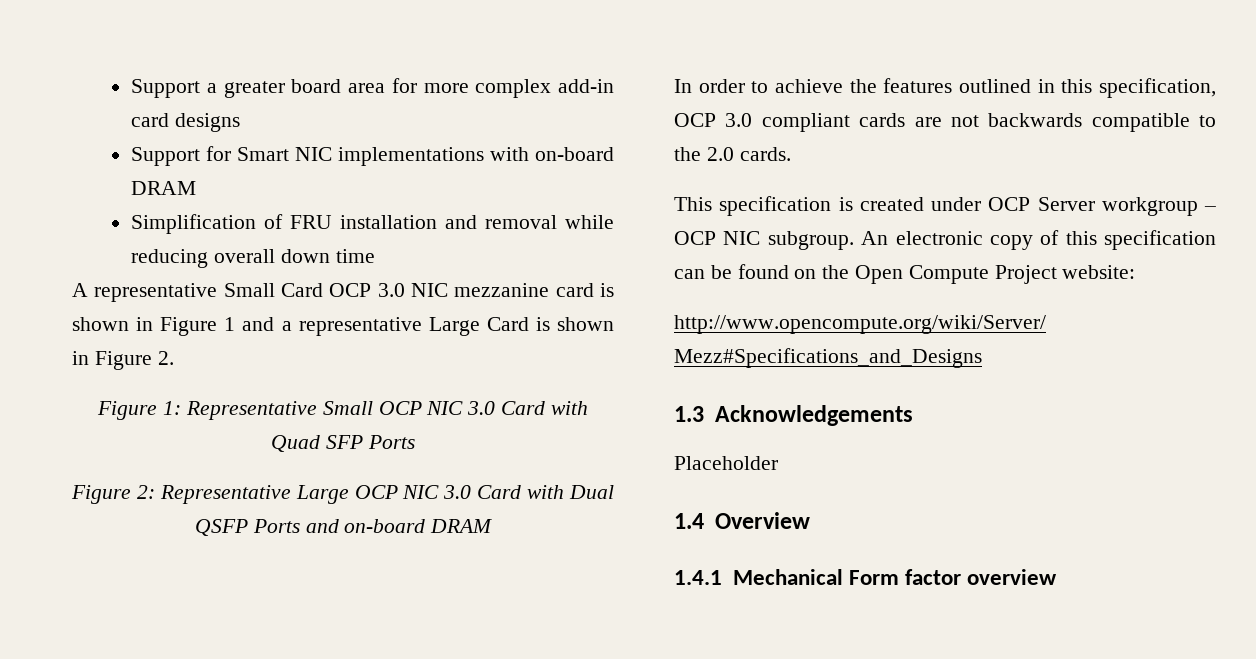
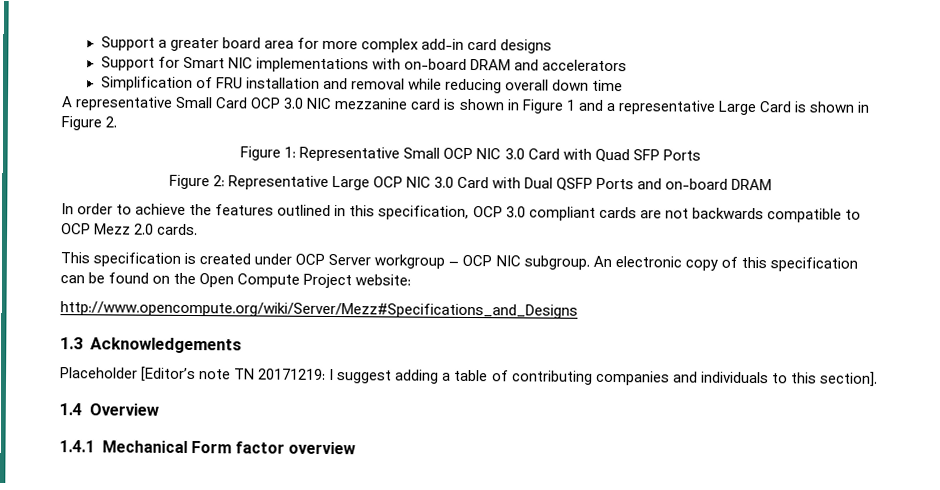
(197, 188) none -> [514,59,628,72] and accelerators
[674,147,701,161] the -> [61,223,132,235] OCP Mezz
(778, 463) none -> [141,366,878,387] [Editor’s note TN 20171219: I suggest adding a table of contributing companies and individuals to this section].

